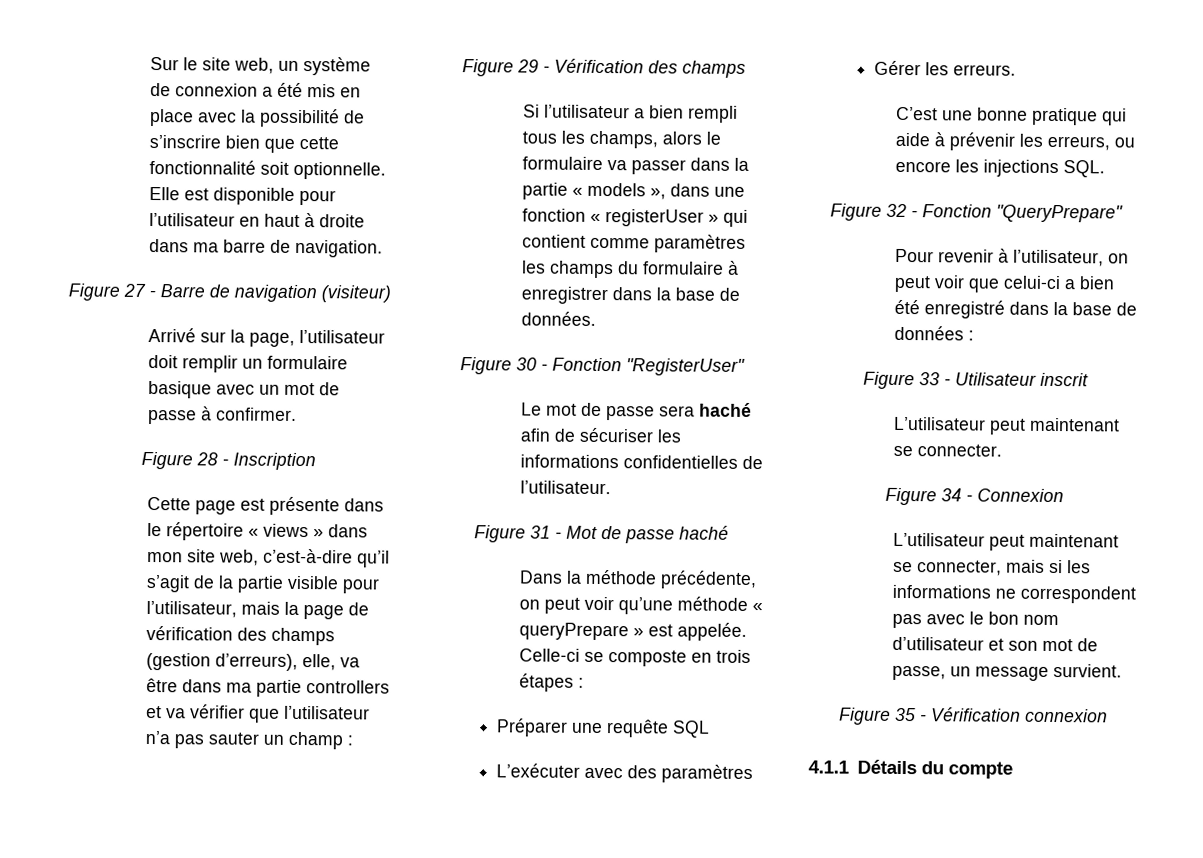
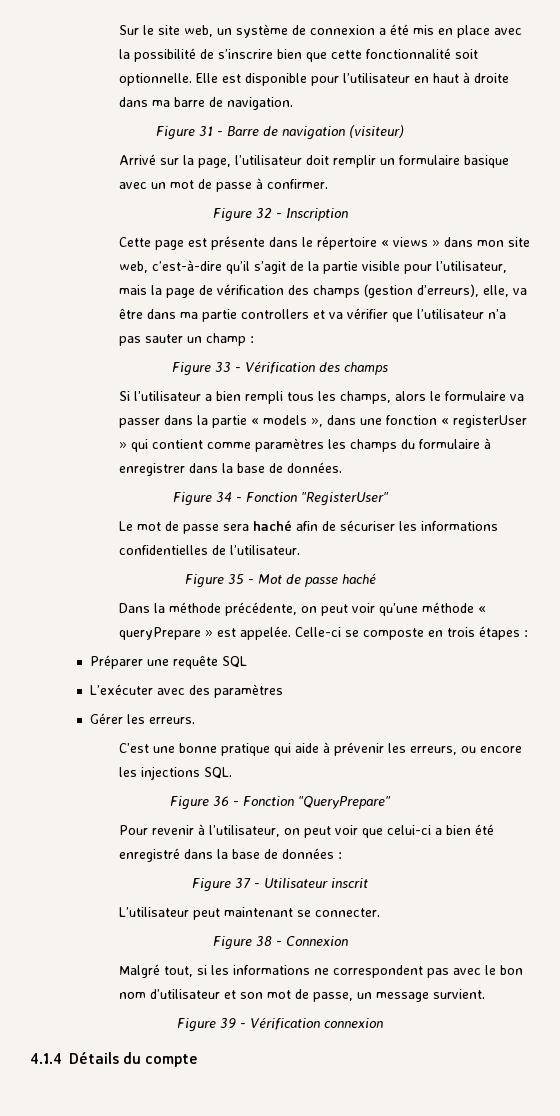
[122,283,146,297] 27 -> [199,126,213,136] 31
[195,452,218,466] 28 -> [255,208,272,218] 32
[517,59,539,73] 29 -> [215,362,231,372] 33
[516,357,537,371] 30 -> [215,492,232,502] 34
[529,525,551,539] 31 -> [227,574,244,584] 35
[886,203,907,218] 32 -> [213,796,229,806] 36
[918,372,940,386] 33 -> [235,878,251,888] 37
[940,488,962,502] 34 -> [255,936,272,946] 38
[893,532,1120,551] [893,559,1046,576] L’utilisateur peut maintenant se connecter, mais -> [118,964,193,978] Malgré tout,
[894,707,916,722] 35 -> [220,1018,236,1028] 39
[808,760,849,774] 4.1.1 -> [30,1053,62,1064] 4.1.4

